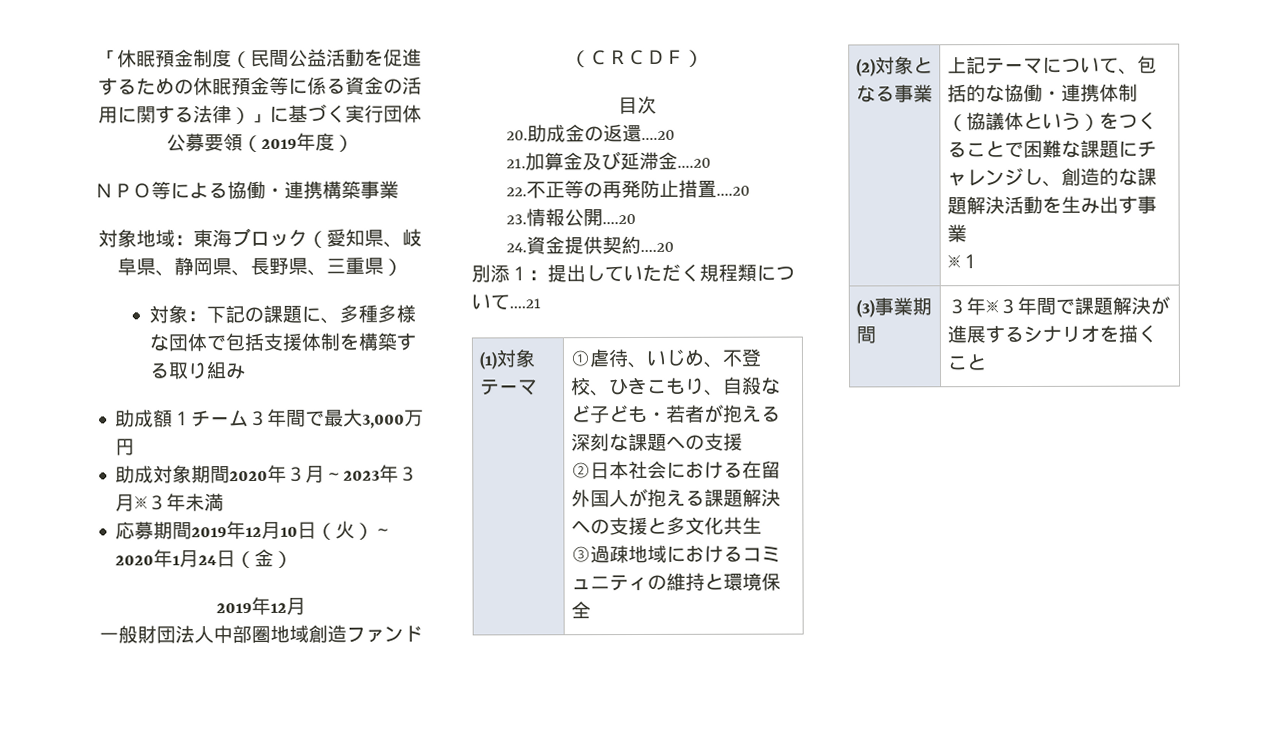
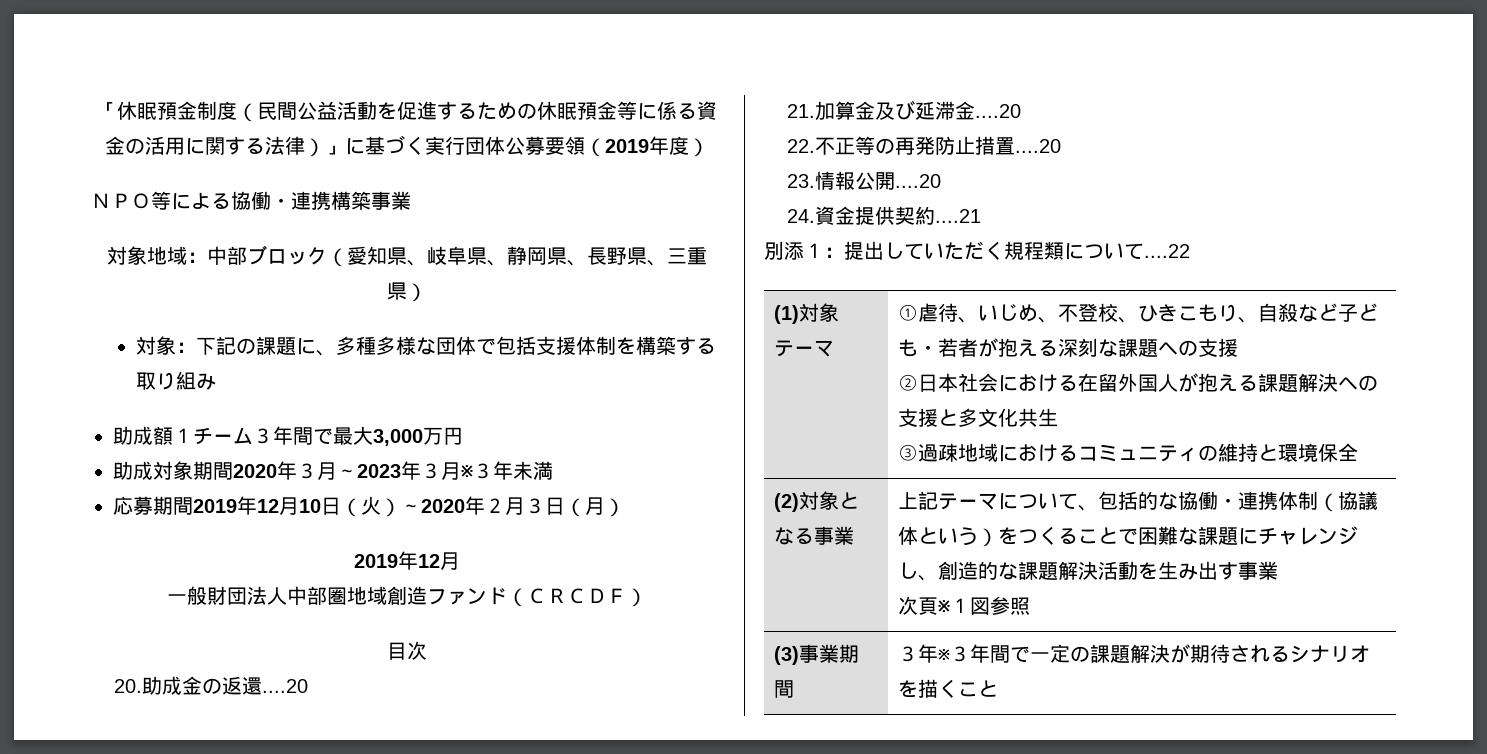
[193,229,232,248] 東海 -> [207,246,247,265] 中部
[172,548,275,569] 1月24日（金 -> [485,497,605,517] ２月３日（月
[639,241,674,252] ....20 -> [935,209,982,223] ....21
[509,298,541,309] ....21 -> [1144,244,1190,258] ....22
(967, 233) none -> [898,596,939,615] 次頁
(980, 261) none -> [970,596,1031,615] 図参照
(1075, 306) none -> [1030,644,1091,663] 一定の
[946,325,1005,344] 進展す -> [1190,644,1271,663] 期待され

